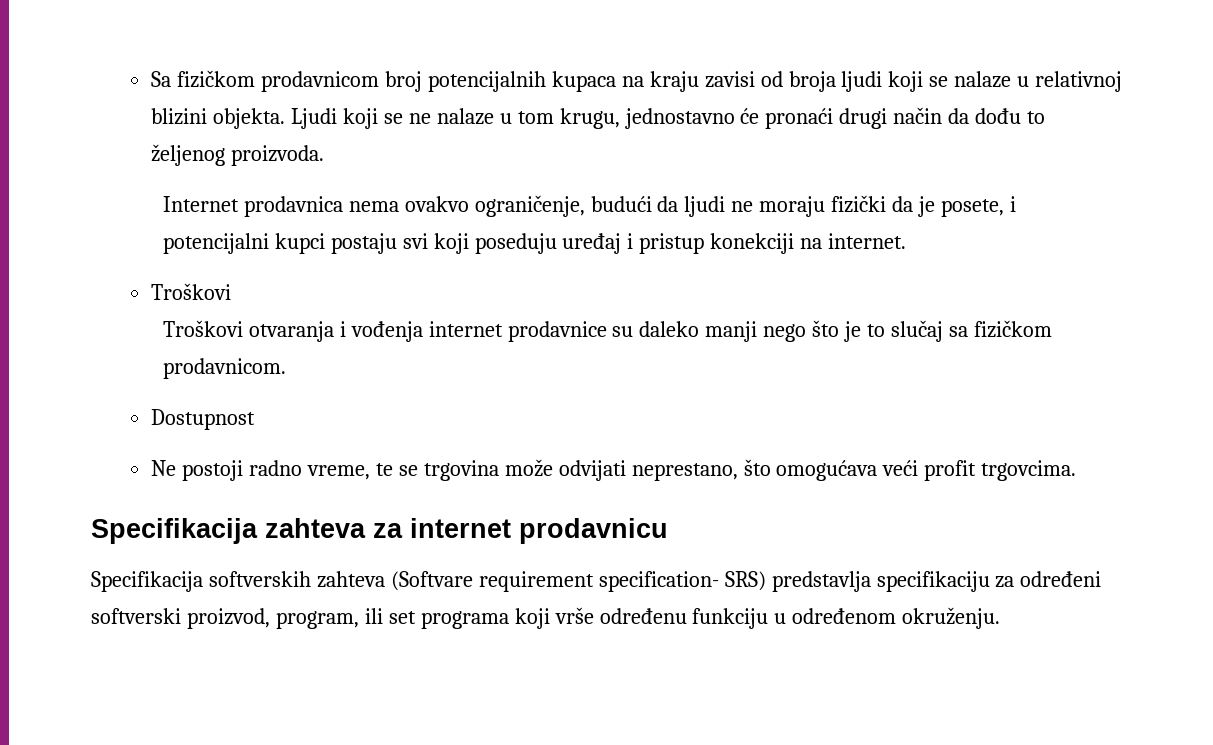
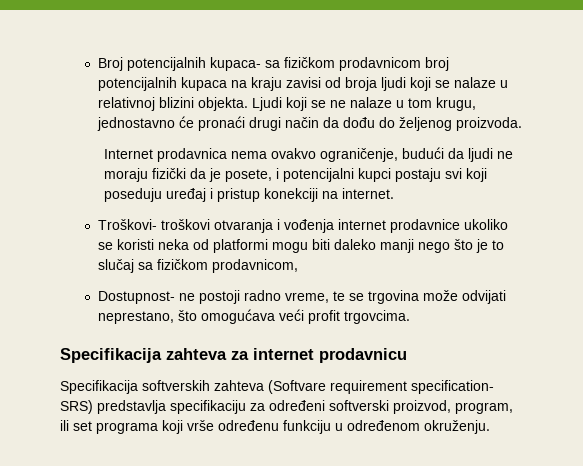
[151,71,172,87] Sa -> [97,57,280,71] Broj potencijalnih kupaca- sa
[1027,111,1046,124] to -> [378,117,395,128] do
[151,283,232,300] [162,320,243,337] Troškovi // Troškovi -> [97,219,210,230] Troškovi- troškovi
[612,326,634,337] su -> [463,219,508,230] [97,239,330,253] ukoliko se koristi neka od platformi mogu biti
[162,358,286,379] [151,409,256,430] [151,460,177,476] prodavnicom. // Dostupnost // Ne -> [211,259,298,273] [97,291,195,304] prodavnicom, // Dostupnost- ne

